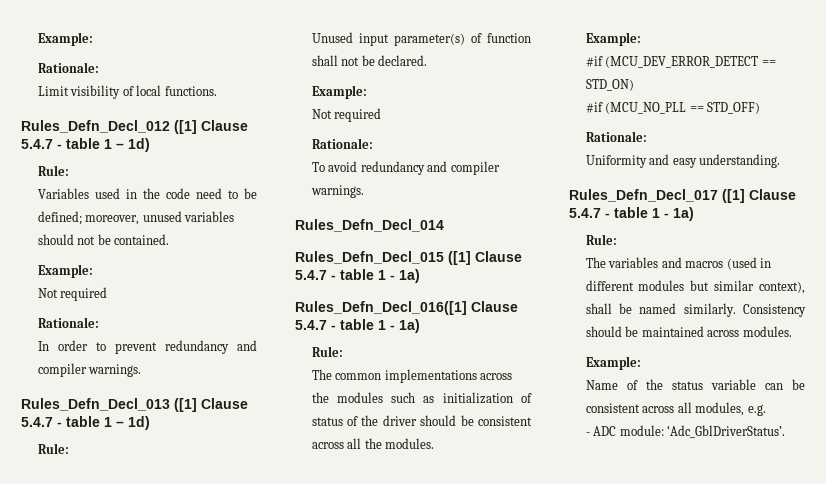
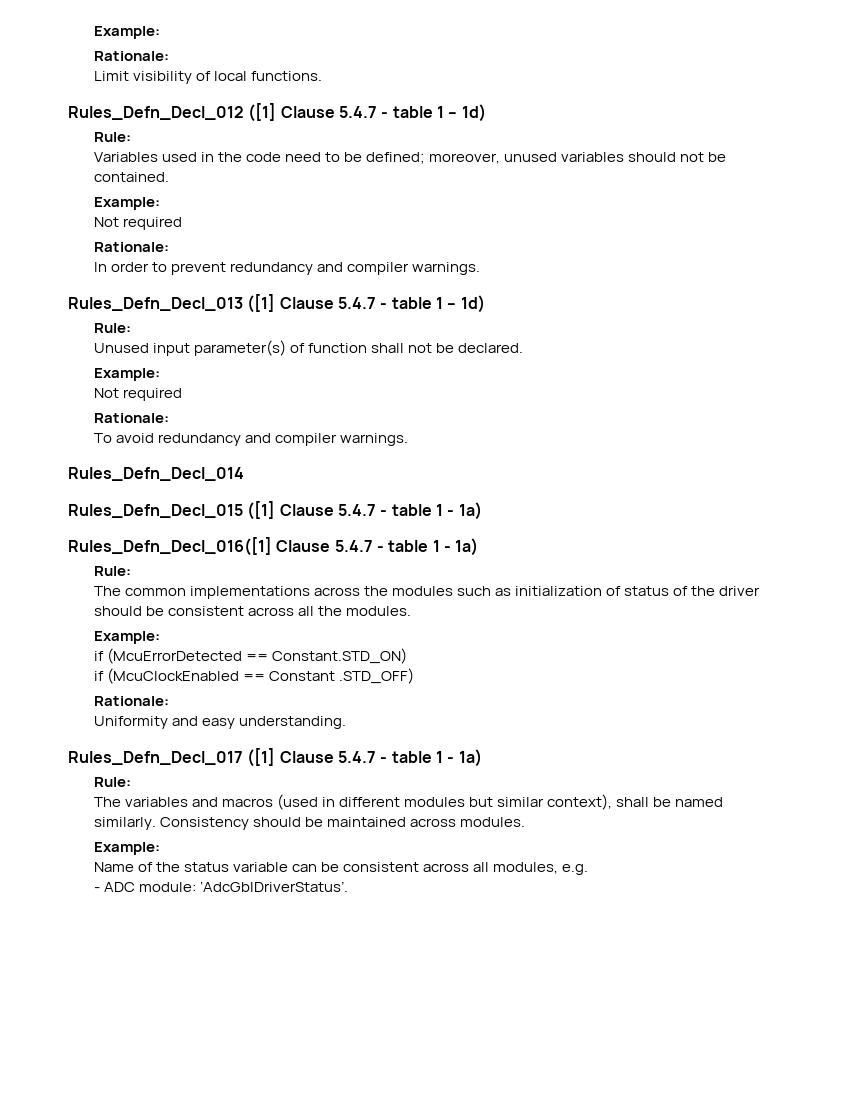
[585,56,776,68] [585,79,634,91] [585,102,761,114] #if (MCU_DEV_ERROR_DETECT == STD_ON) // #if (MCU_NO_PLL == STD_OFF) -> [93,648,407,664] [93,668,414,684] if (McuErrorDetected == Constant.STD_ON) // if (McuClockEnabled == Constant .STD_OFF)
[667,425,786,438] ‘Adc_GblDriverStatus’. -> [199,881,348,892] ‘AdcGblDriverStatus’.

